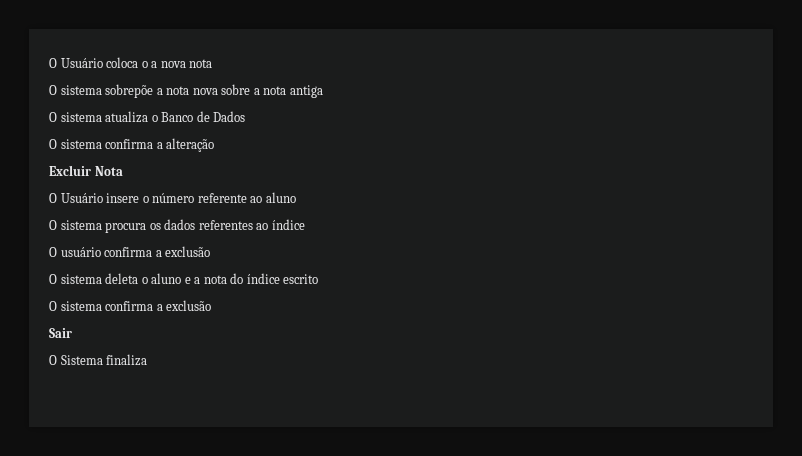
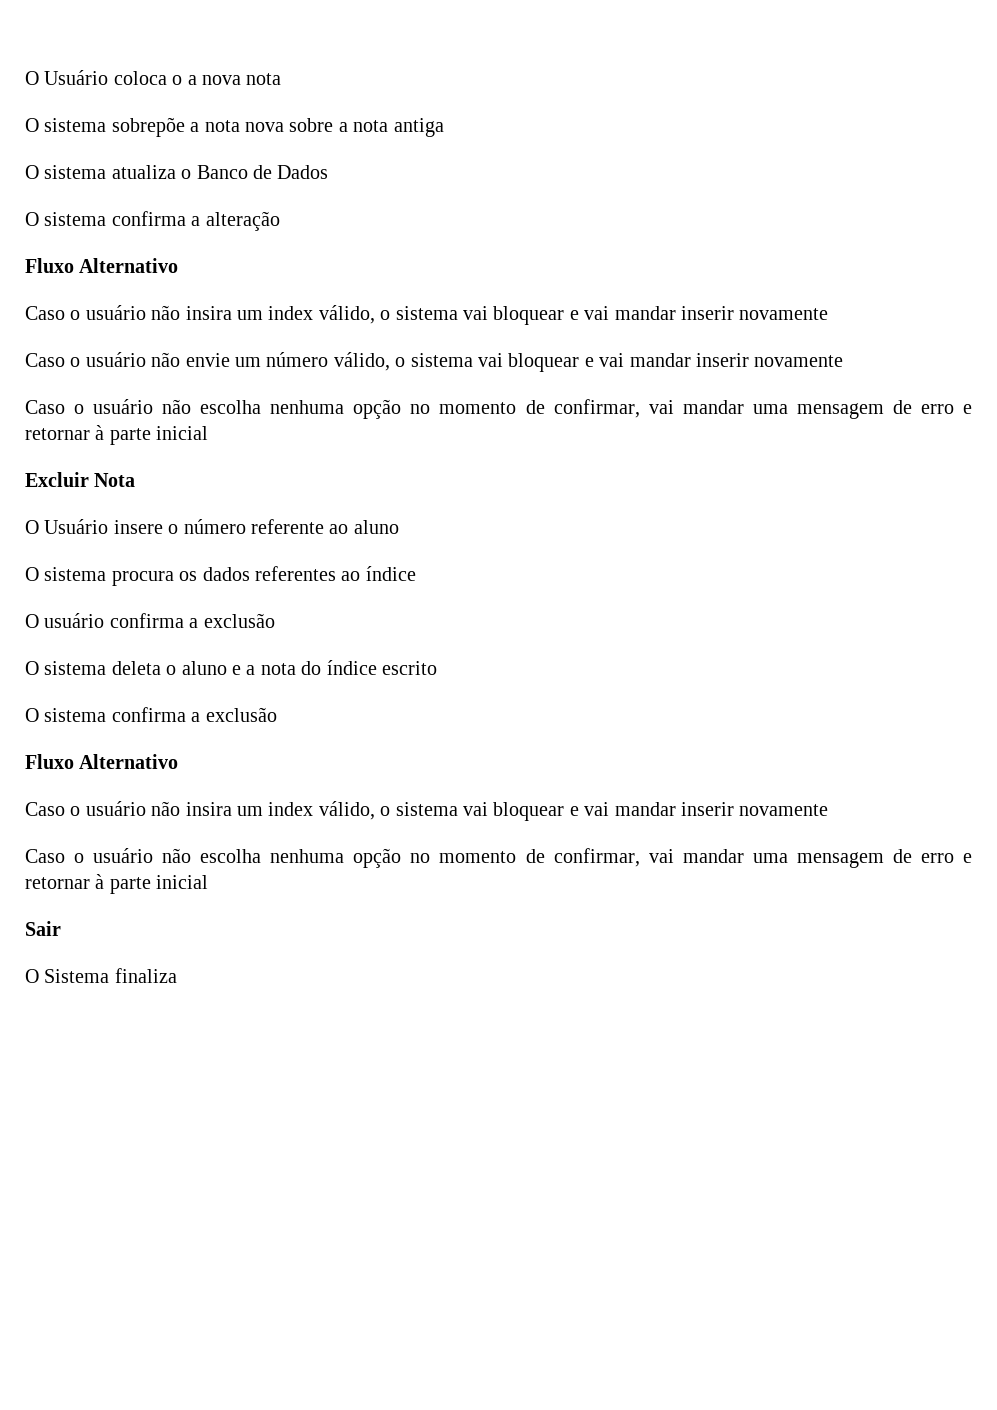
(215, 145) none -> [25,258,179,273] [25,305,829,325] [25,352,844,372] [25,399,972,419] [25,425,209,445] // Fluxo Alternativo // Caso o usuário não insira um index válido, o sistema vai bloquear e vai mandar inserir novamente // Caso o usuário não envie um número válido, o sistema vai bloquear e vai mandar inserir novamente // Caso o usuário não escolha nenhuma opção no momento de confirmar, vai mandar uma mensagem de erro e retornar à parte inicial
(212, 305) none -> [25,754,179,769] [25,801,829,821] [25,848,972,868] [25,874,209,894] // Fluxo Alternativo // Caso o usuário não insira um index válido, o sistema vai bloquear e vai mandar inserir novamente // Caso o usuário não escolha nenhuma opção no momento de confirmar, vai mandar uma mensagem de erro e retornar à parte inicial

